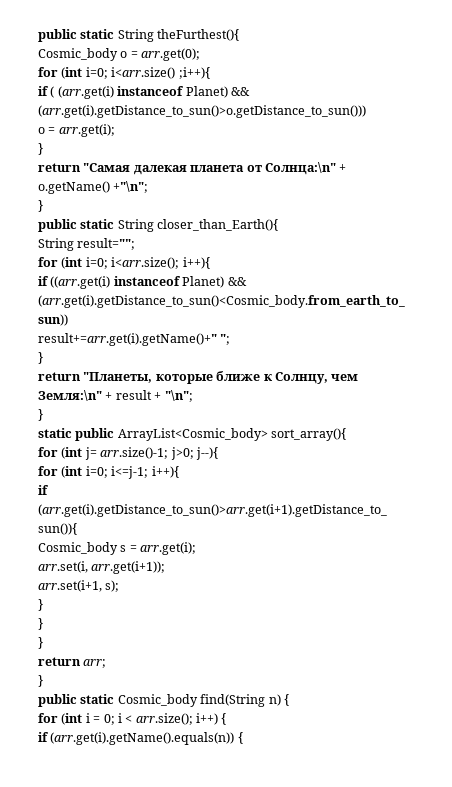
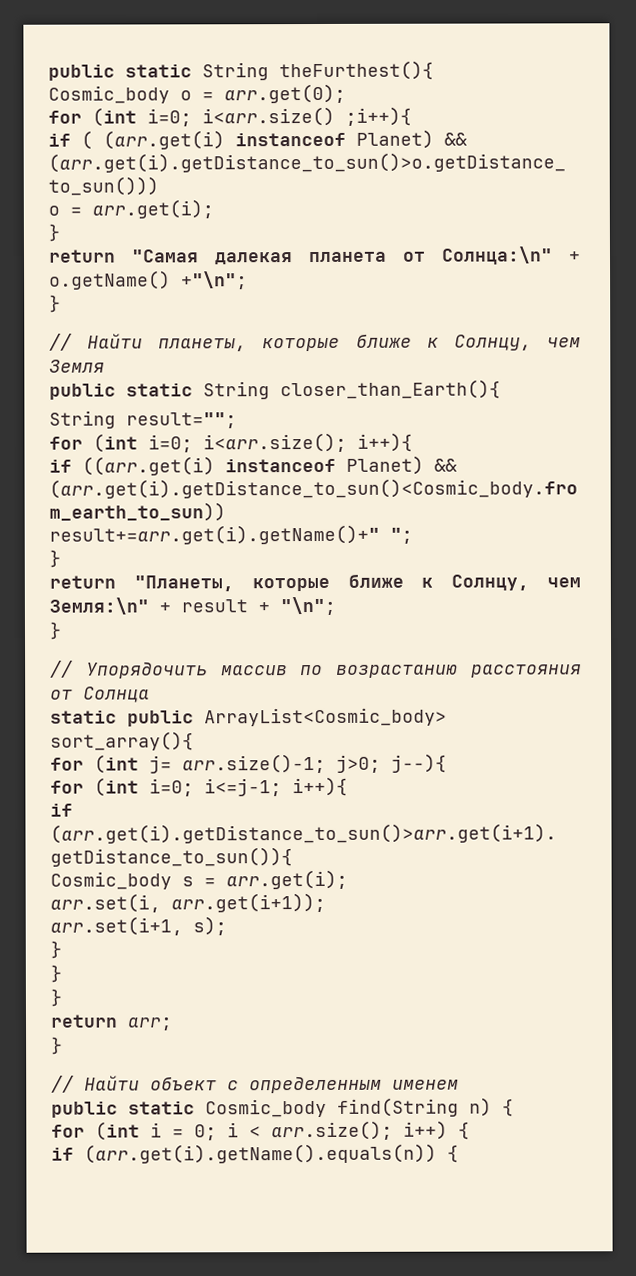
(43, 206) none -> [49,333,582,352] [49,359,105,373] // // Найти планеты, которые ближе к Солнцу, чем Земля
(43, 415) none -> [50,660,582,679] [50,686,150,703] // // Упорядочить массив по возрастанию расстояния от Солнца
(43, 681) none -> [51,1075,459,1094] // // Найти объект с определенным именем

